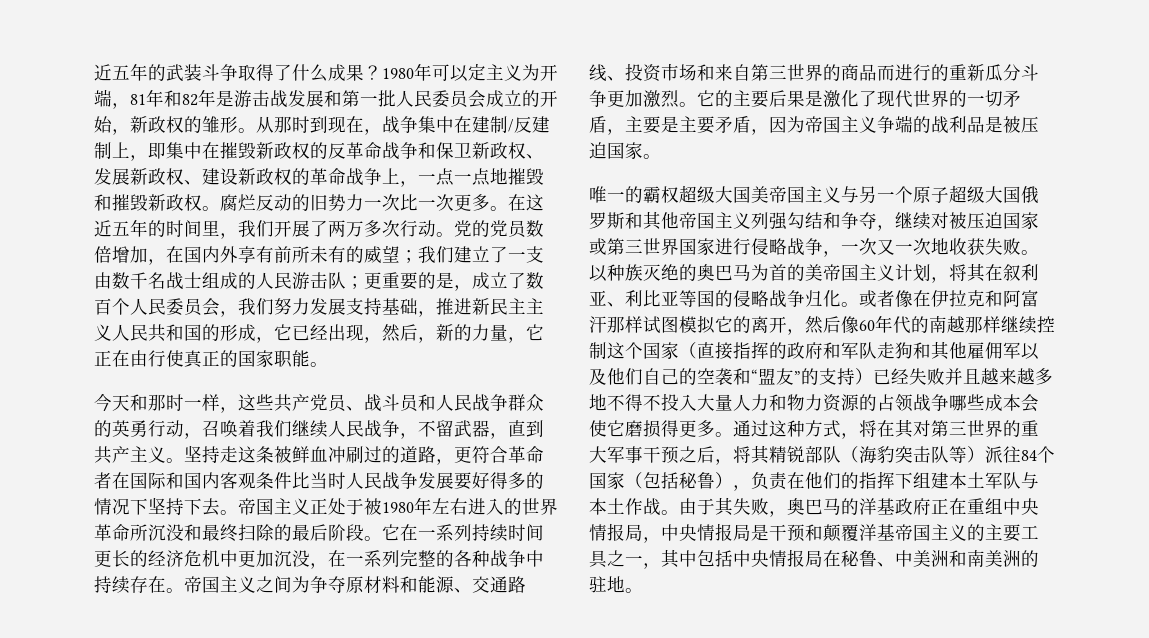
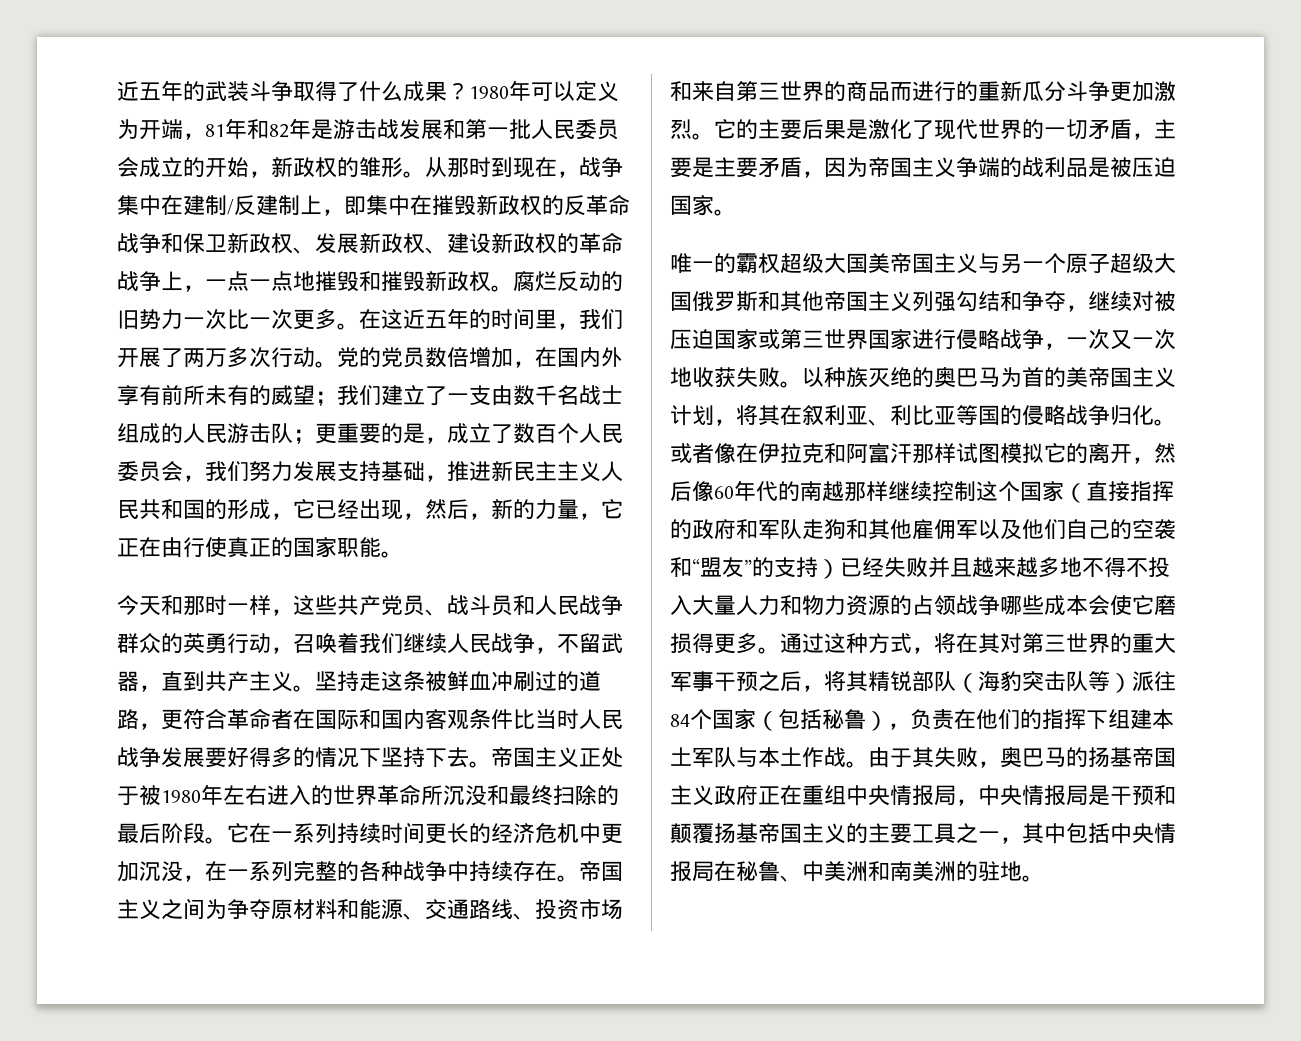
[486,64,504,80] 主 -> (597, 91) none
[859,498,895,515] 洋基 -> [1088,747,1176,767] [670,785,714,806] 扬基帝国主义
[859,524,877,541] 洋 -> [714,823,736,843] 扬

